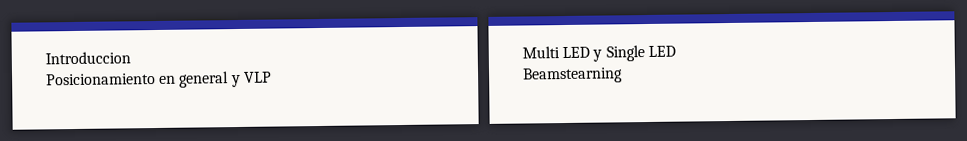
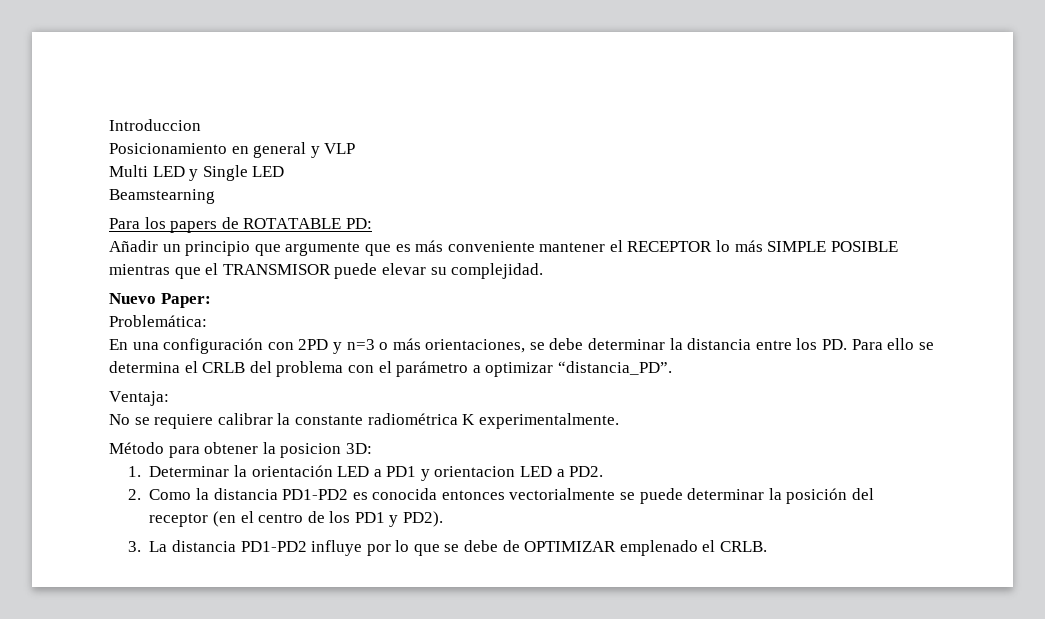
(623, 75) none -> [109,217,372,233] [109,240,898,256] [109,263,544,279] [109,293,211,308] [109,315,207,327] [109,338,934,354] [109,361,672,377] [109,391,169,406] [109,413,619,429] [109,442,372,458] [127,465,604,481] [127,488,875,504] [149,511,444,527] [127,540,768,556] // Para los papers de ROTATABLE PD: // Añadir un principio que argumente que es más conveniente mantener el RECEPTOR lo más SIMPLE POSIBLE mientras que el TRANSMISOR puede elevar su complejidad. // Nuevo Paper: // Problemática: // En una configuración con 2PD y n=3 o más orientaciones, se debe determinar la distancia entre los PD. Para ello se determina el CRLB del problema con el parámetro a optimizar “distancia_PD”. // Ventaja: // No se requiere calibrar la constante radiométrica K experimentalmente. // Método para obtener la posicion 3D: // 1. Determinar la orientación LED a PD1 y orientacion LED a PD2. // 2. Como la distancia PD1-PD2 es conocida entonces vectorialmente se puede determinar la posición del receptor (en el centro de los PD1 y PD2). // 3. La distancia PD1-PD2 influye por lo que se debe de OPTIMIZAR emplenado el CRLB.

